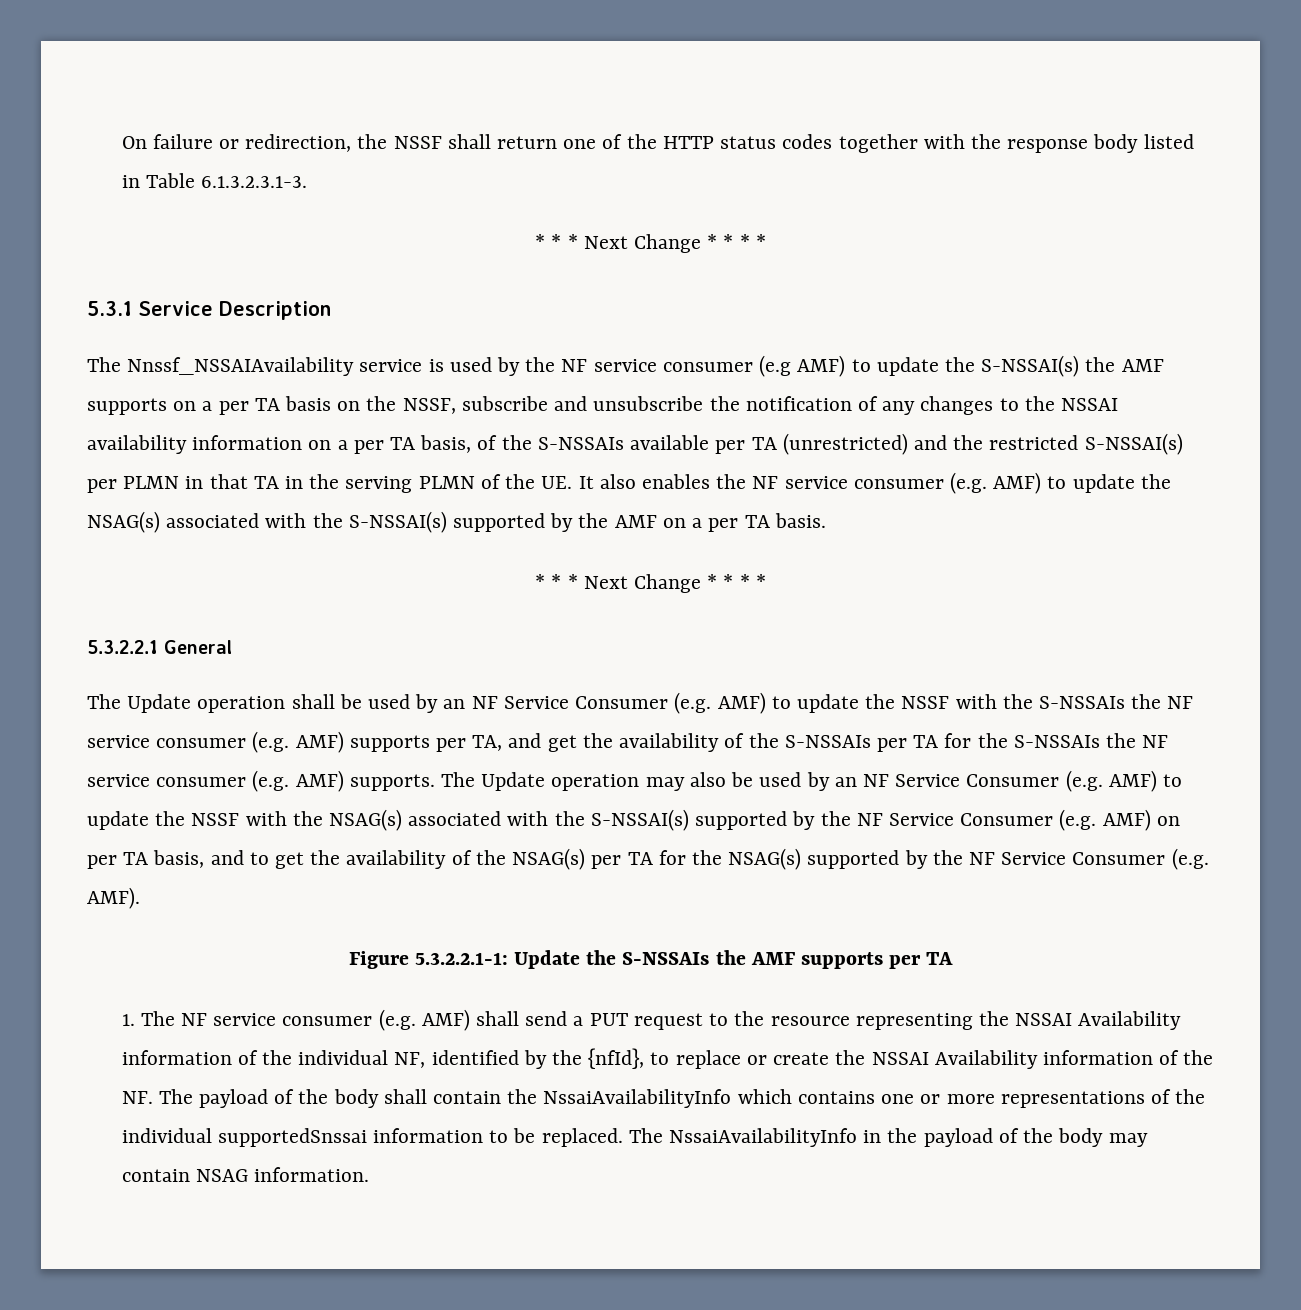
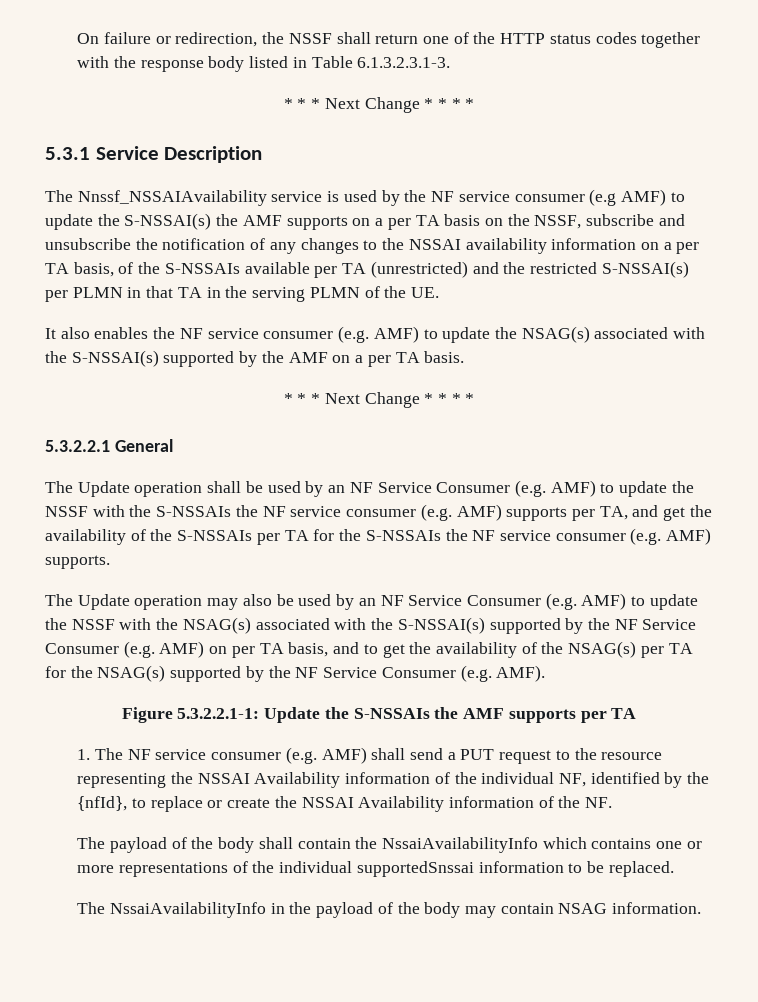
(573, 482) none -> (439, 292) //
(435, 782) none -> (110, 562) //
(153, 1097) none -> (613, 802) //
(623, 1137) none -> (674, 869) //

